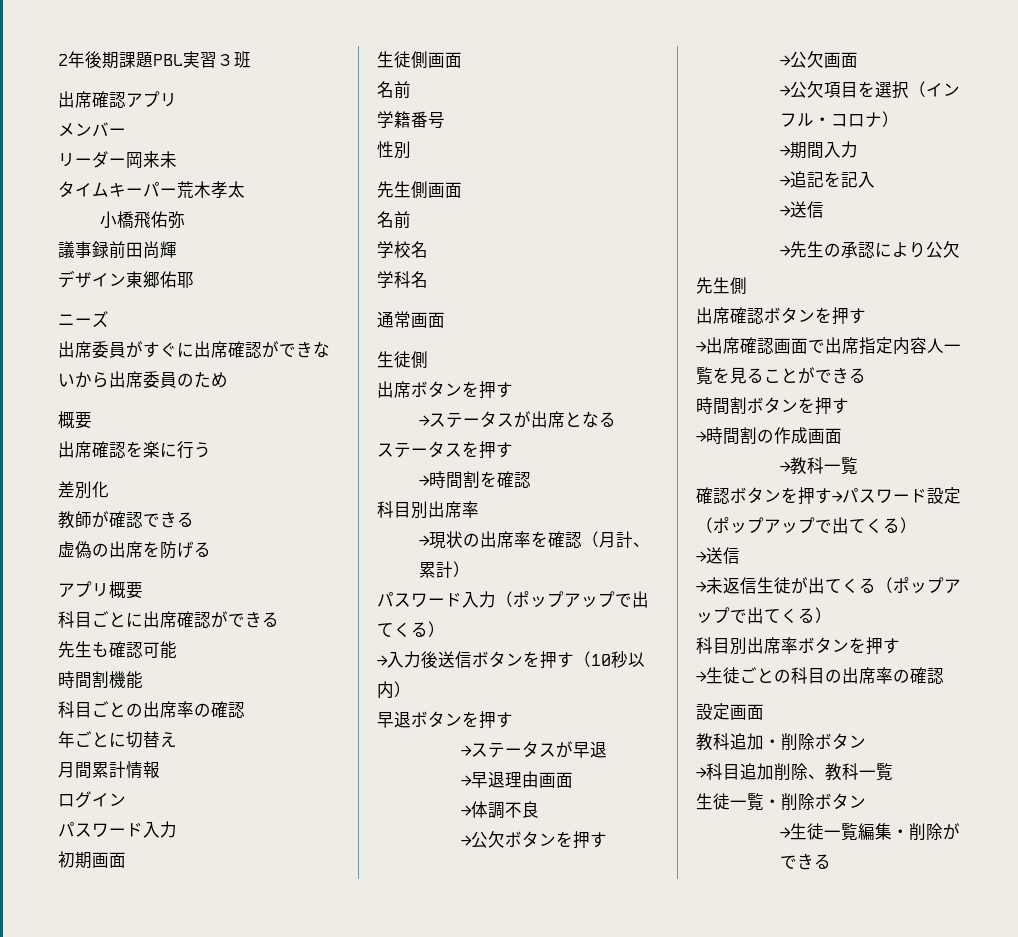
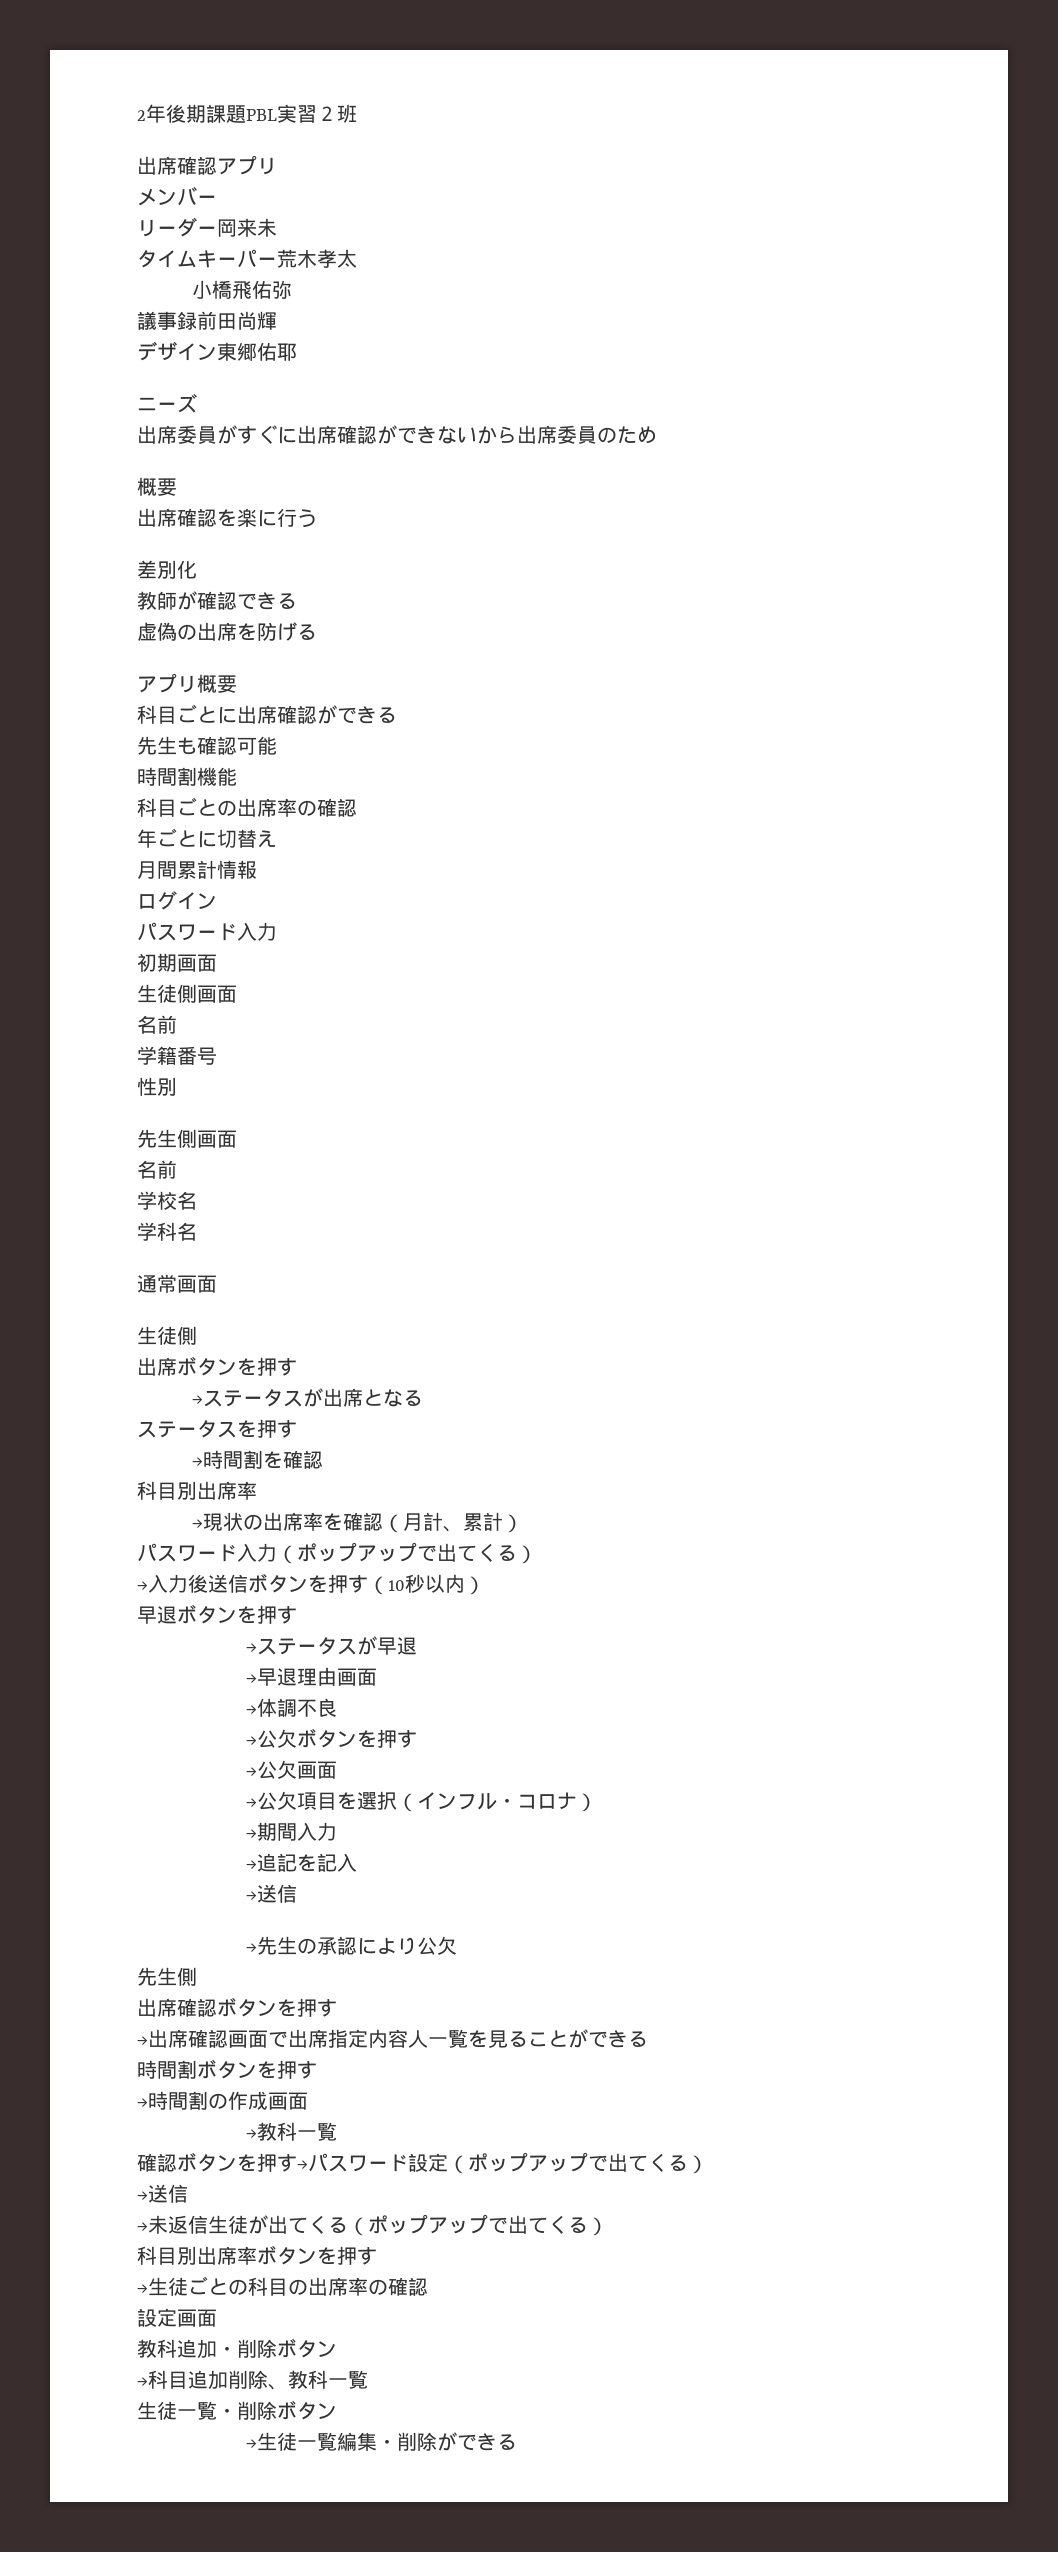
[217,54,234,66] ３ -> [317,106,337,121] ２

